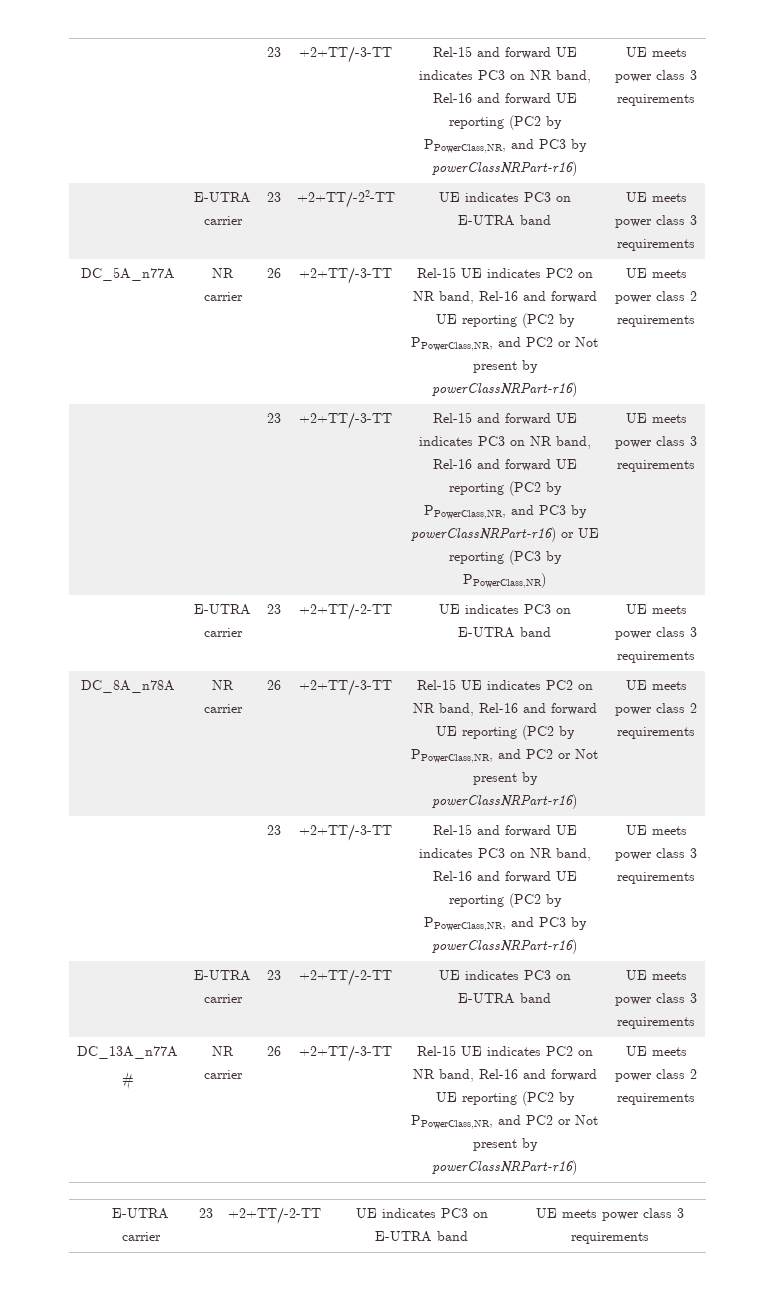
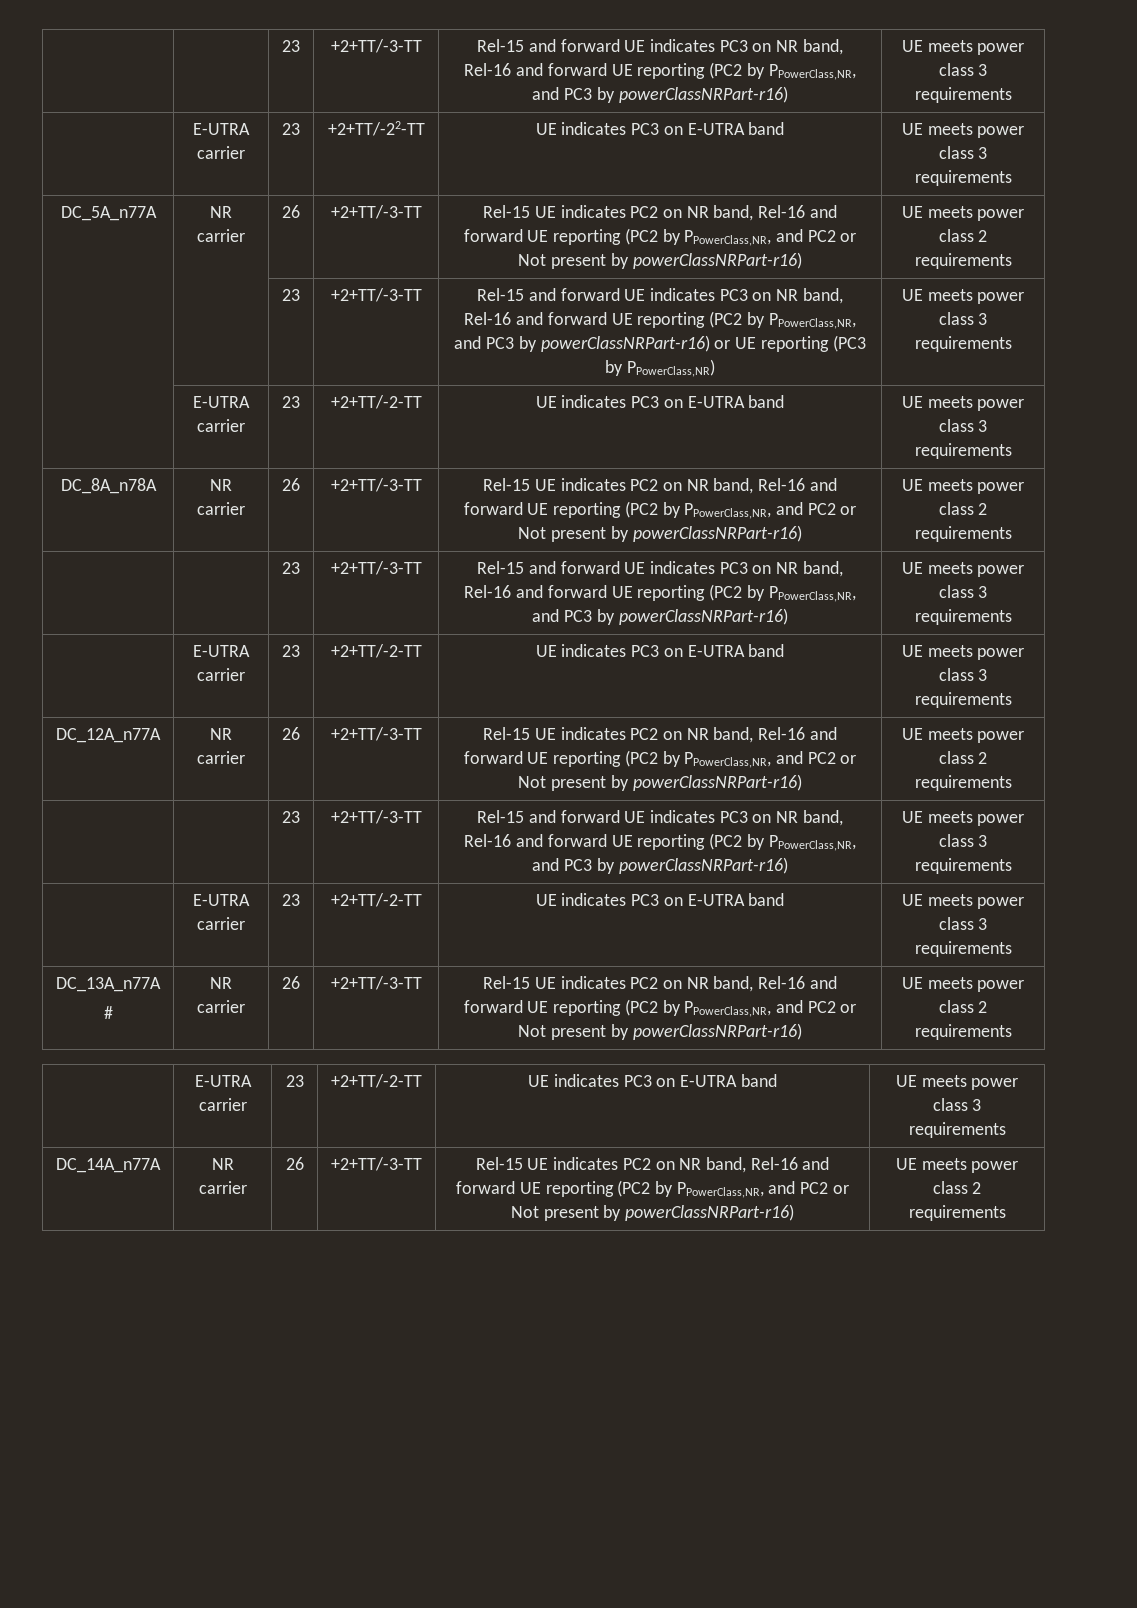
(695, 1023) none -> [56,728,161,743] [210,728,232,740] [197,751,245,764] [282,727,300,740] [330,727,422,741] [483,727,837,743] [463,750,857,768] [518,774,802,791] [901,728,1025,743] [938,751,988,764] [914,775,1012,791] [282,811,300,823] [330,810,422,824] [477,810,843,826] [464,833,856,851] [532,857,788,874] [901,811,1025,826] [938,834,988,847] [914,858,1012,874] [193,894,250,906] [197,917,245,930] [282,894,300,906] [330,893,422,907] [535,893,785,906] [901,894,1025,909] [938,917,988,930] [914,941,1012,957] // DC_12A_n77A | NR carrier | 26 | +2+TT/-3-TT | Rel-15 UE indicates PC2 on NR band, Rel-16 and forward UE reporting (PC2 by PPowerClass,NR, and PC2 or Not present by powerClassNRPart-r16) | UE meets power class 2 requirements // | | 23 | +2+TT/-3-TT | Rel-15 and forward UE indicates PC3 on NR band, Rel-16 and forward UE reporting (PC2 by PPowerClass,NR, and PC3 by powerClassNRPart-r16) | UE meets power class 3 requirements // | E-UTRA carrier | 23 | +2+TT/-2-TT | UE indicates PC3 on E-UTRA band | UE meets power class 3 requirements
(649, 1238) none -> [56,1158,161,1173] [211,1158,234,1170] [198,1181,247,1194] [285,1157,304,1170] [331,1157,422,1171] [475,1157,830,1173] [456,1180,849,1198] [510,1204,795,1221] [895,1158,1019,1173] [932,1181,982,1194] [908,1205,1006,1221] // DC_14A_n77A | NR carrier | 26 | +2+TT/-3-TT | Rel-15 UE indicates PC2 on NR band, Rel-16 and forward UE reporting (PC2 by PPowerClass,NR, and PC2 or Not present by powerClassNRPart-r16) | UE meets power class 2 requirements

